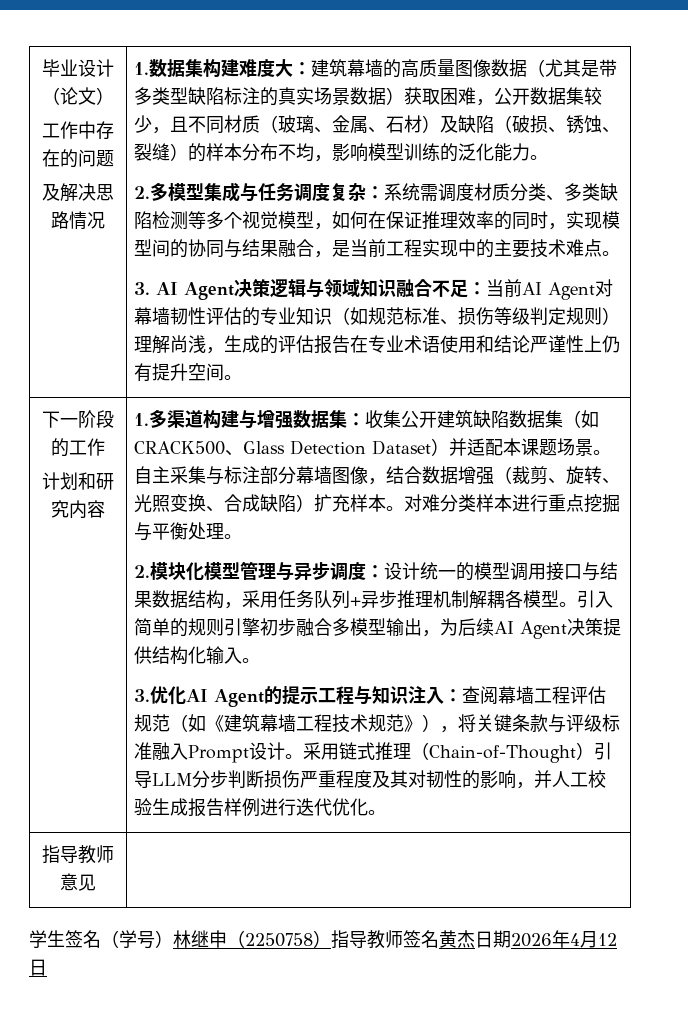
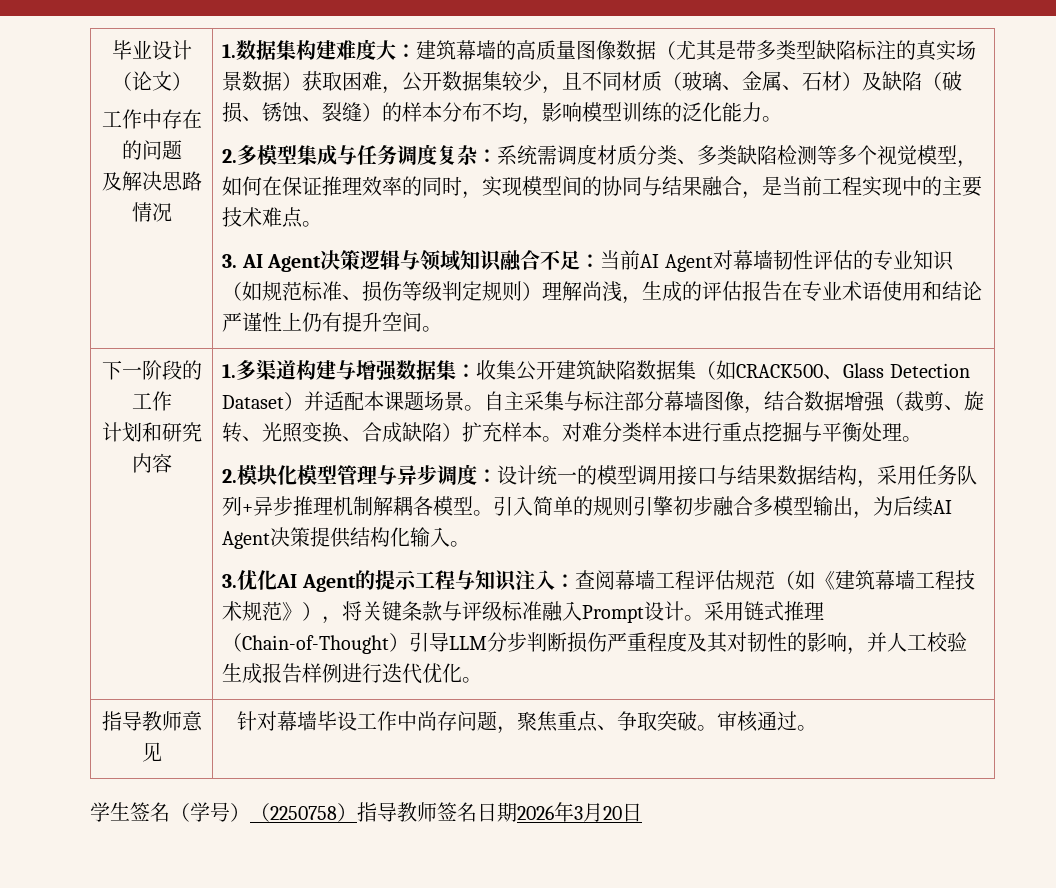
(96, 882) none -> [236,711,817,734] 针对幕墙毕设工作中尚存问题，聚焦重点、争取突破。审核通过。
[173,930,227,948] 林继申 -> (250, 812) none
[439,930,475,948] 黄杰 -> (477, 812) none
[570,931,617,948] 4月12 -> [574,803,622,822] 3月20

